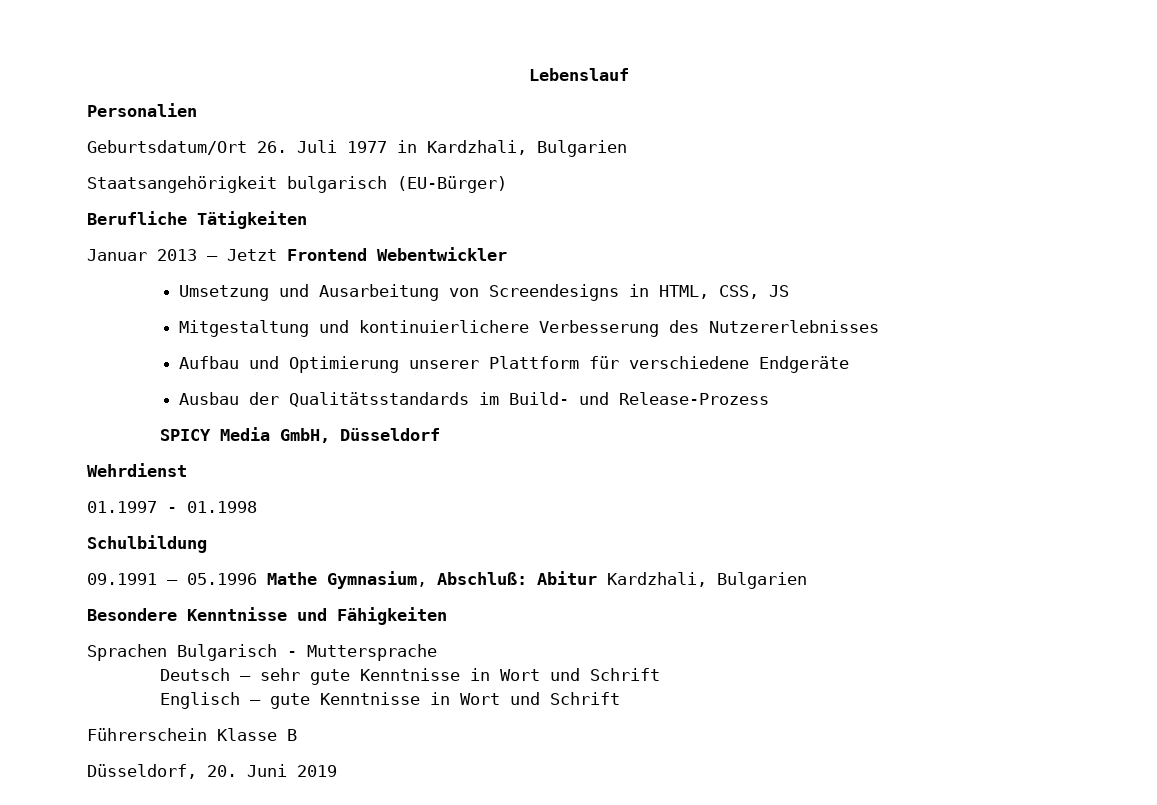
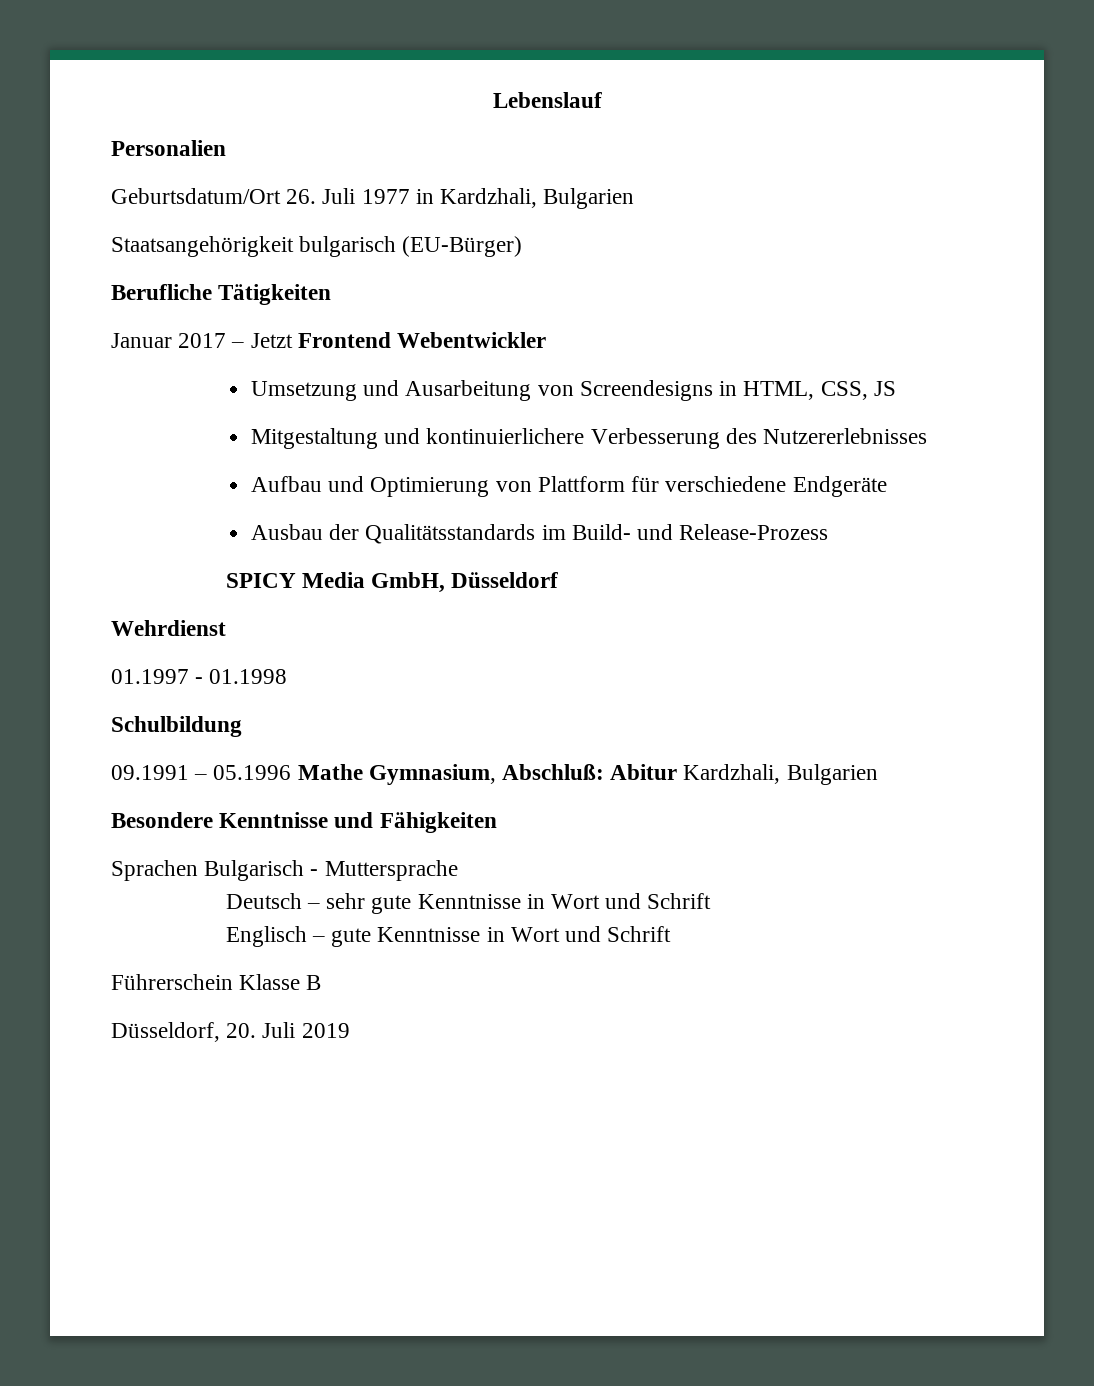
[157,249,197,261] 2013 -> [178,333,227,348] 2017
[408,360,479,369] unserer -> [495,481,532,492] von
[247,764,287,777] Juni -> [262,1022,296,1038] Juli

